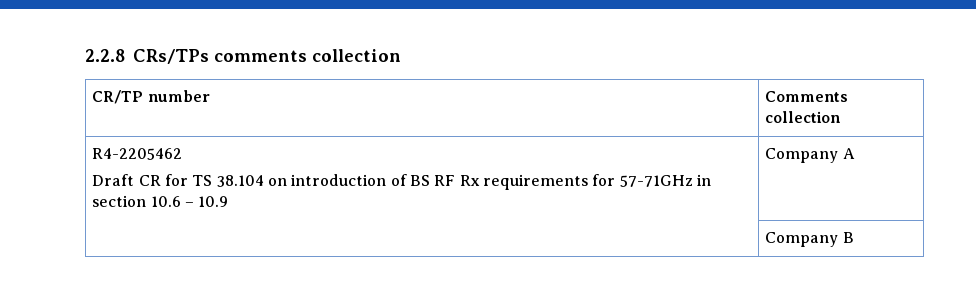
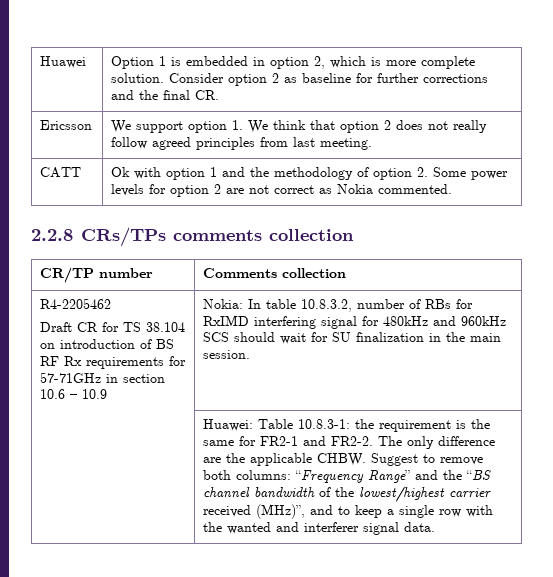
(85, 55) none -> [40,56,87,68] [111,56,476,69] [111,73,489,86] [111,90,220,100] [40,120,93,130] [111,120,488,133] [111,137,373,150] [40,167,82,178] [111,167,509,180] [111,184,453,197] Huawei | Option 1 is embedded in option 2, which is more complete solution. Consider option 2 as baseline for further corrections and the final CR. // Ericsson | We support option 1. We think that option 2 does not really follow agreed principles from last meeting. // CATT | Ok with option 1 and the methodology of option 2. Some power levels for option 2 are not correct as Nokia commented. //
[765,148,855,163] [765,232,854,247] Company A // | Company B -> [203,299,474,312] [203,315,507,329] [203,332,502,344] [203,350,251,359] [203,419,491,432] [203,436,496,449] [203,453,484,466] [203,470,492,483] [203,486,492,502] [203,504,494,519] [203,522,436,535] Nokia: In table 10.8.3.2, number of RBs for RxIMD interfering signal for 480kHz and 960kHz SCS should wait for SU finalization in the main session. // | Huawei: Table 10.8.3-1: the requirement is the same for FR2-1 and FR2-2. The only difference are the applicable CHBW. Suggest to remove both columns: “Frequency Range” and the “BS channel bandwidth of the lowest/highest carrier received (MHz)”, and to keep a single row with the wanted and interferer signal data.

